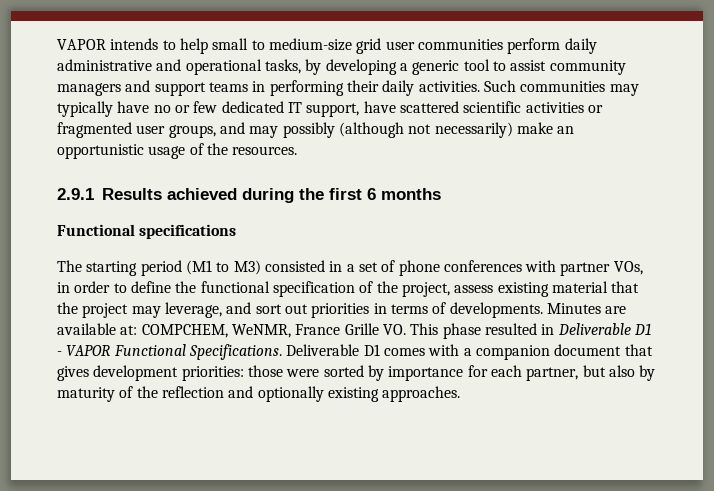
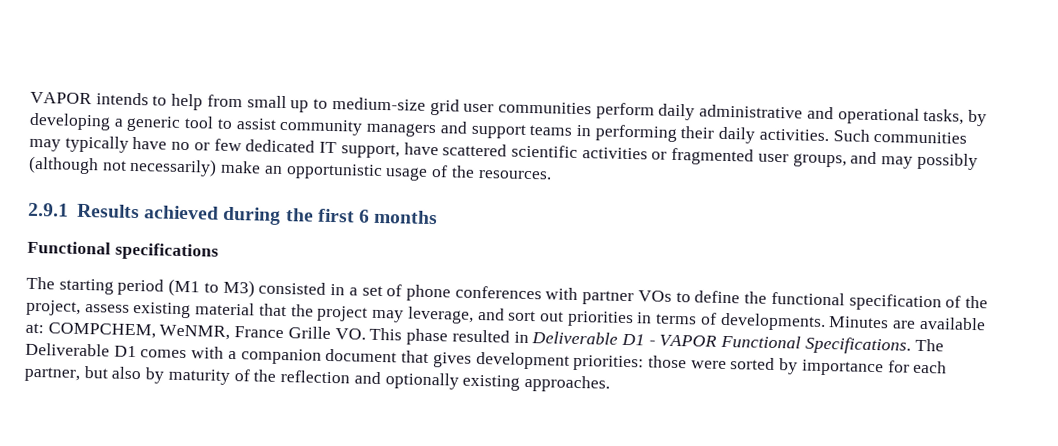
[212,38,249,50] small -> [206,94,310,113] from small up
[613,261,643,275] [57,281,111,293] VOs, in order -> [637,290,672,302] VOs
(282, 352) none -> [914,338,944,352] The

